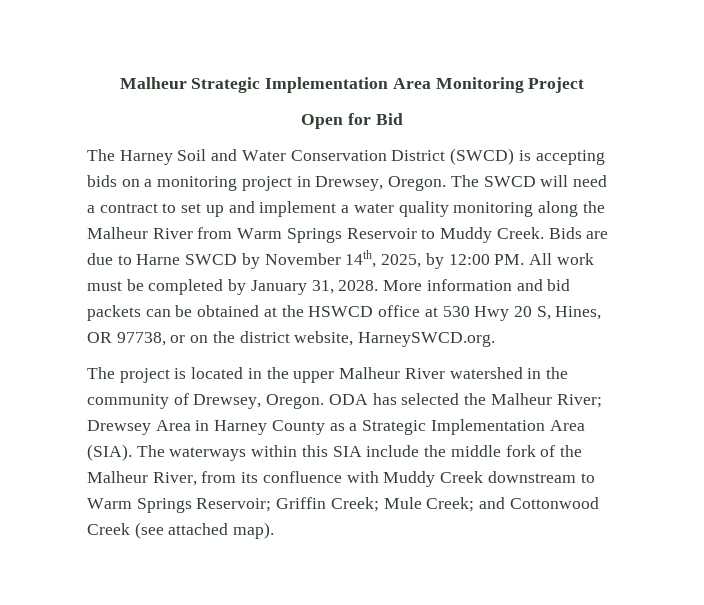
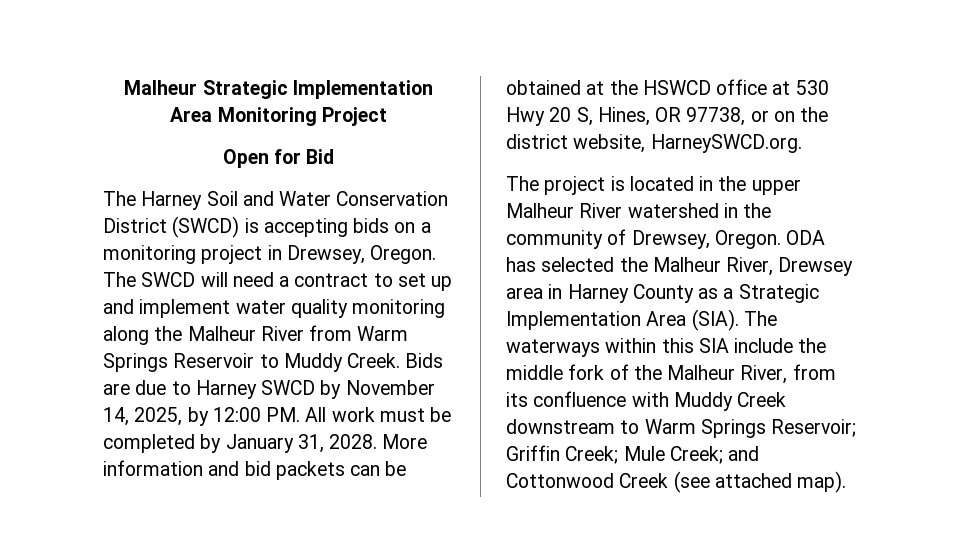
[341,205,350,213] a -> (231, 308) none
[136,254,181,265] Harne -> [195,380,257,399] Harney
[345,250,377,268] 14th, -> [103,407,129,426] 14,
[556,394,602,408] [87,420,191,435] River; Drewsey Area -> [726,257,854,276] [506,287,543,299] River, Drewsey area

